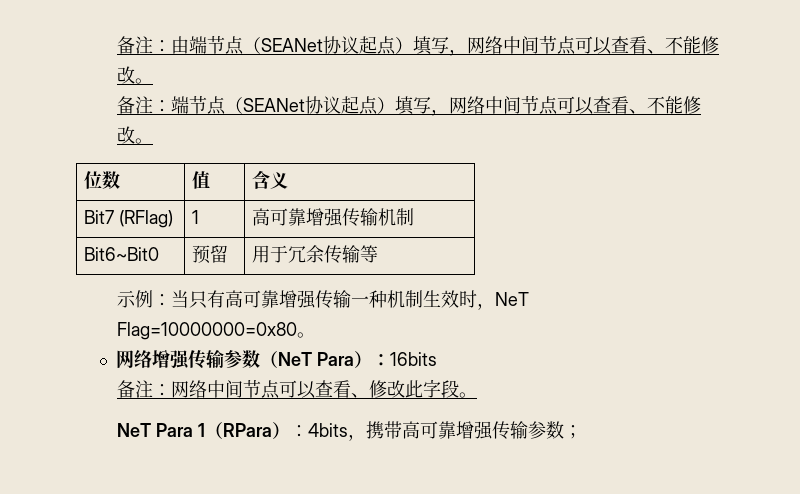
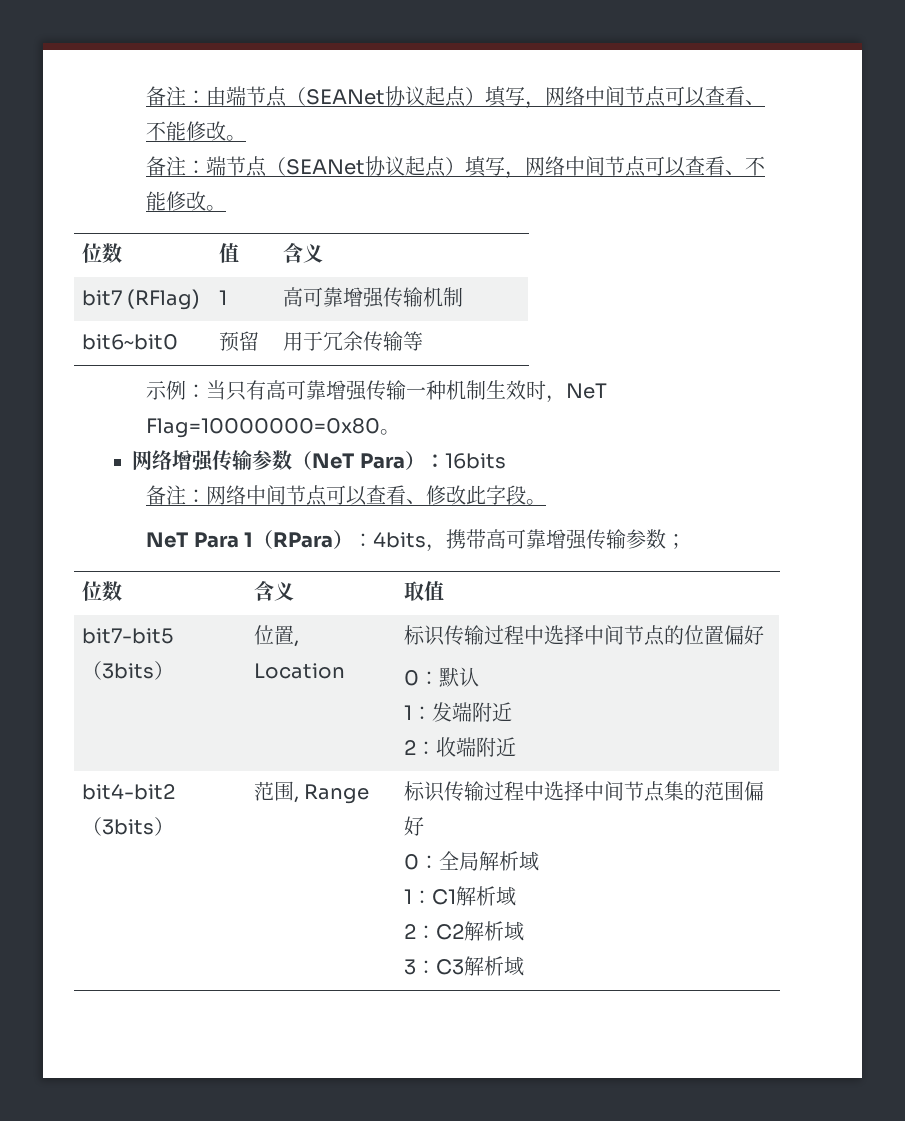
[84,210,115,224] Bit7 -> [82,290,123,306] bit7
[84,247,160,261] Bit6~Bit0 -> [82,334,179,350] bit6~bit0
(582, 432) none -> [82,581,123,601] [254,580,295,601] [404,581,445,601] [82,628,174,644] [82,661,175,680] [254,625,300,647] [254,663,346,679] [404,625,765,646] [404,667,480,687] [404,702,513,722] [404,737,517,757] [82,784,176,800] [82,817,175,836] [254,781,370,804] [404,781,765,802] [404,816,425,836] [404,851,540,871] [404,886,517,906] [404,921,525,941] [404,956,525,976] // 位数 | 含义 | 取值 // bit7-bit5（3bits） | 位置, Location | 标识传输过程中选择中间节点的位置偏好 // 0：默认 // 1：发端附近 // 2：收端附近 // bit4-bit2（3bits） | 范围, Range | 标识传输过程中选择中间节点集的范围偏好 // 0：全局解析域 // 1：C1解析域 // 2：C2解析域 // 3：C3解析域

